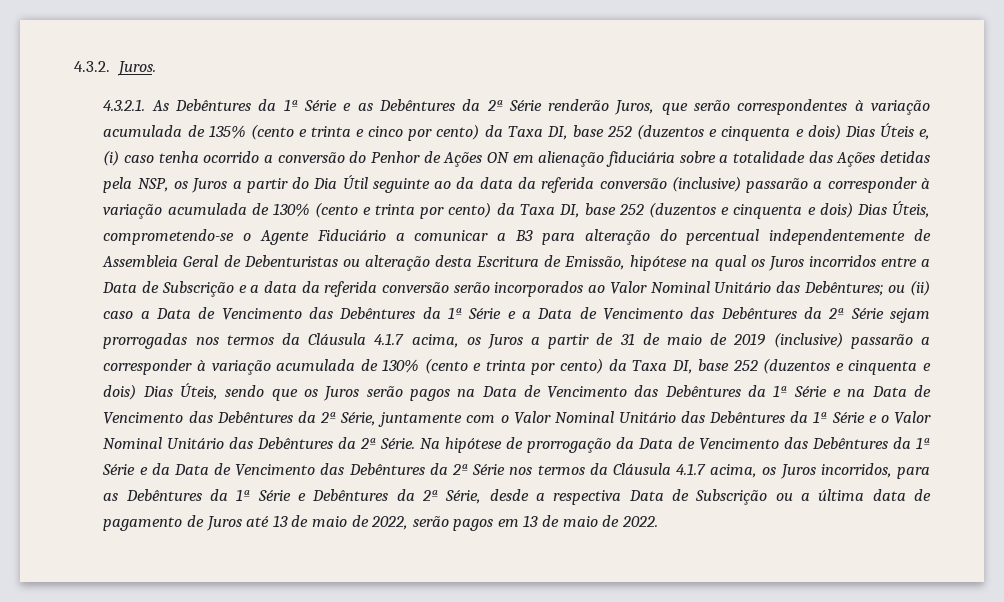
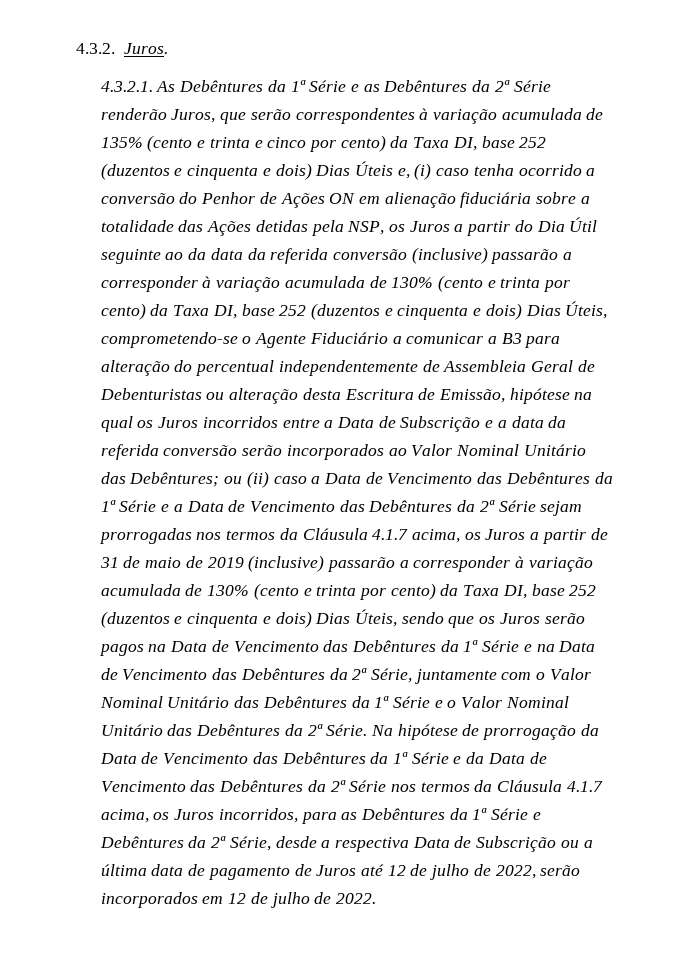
[272,515,598,531] 13 de maio de 2022, serão pagos em 13 de maio -> [387,864,581,880] [100,892,310,908] 12 de julho de 2022, serão incorporados em 12 de julho

